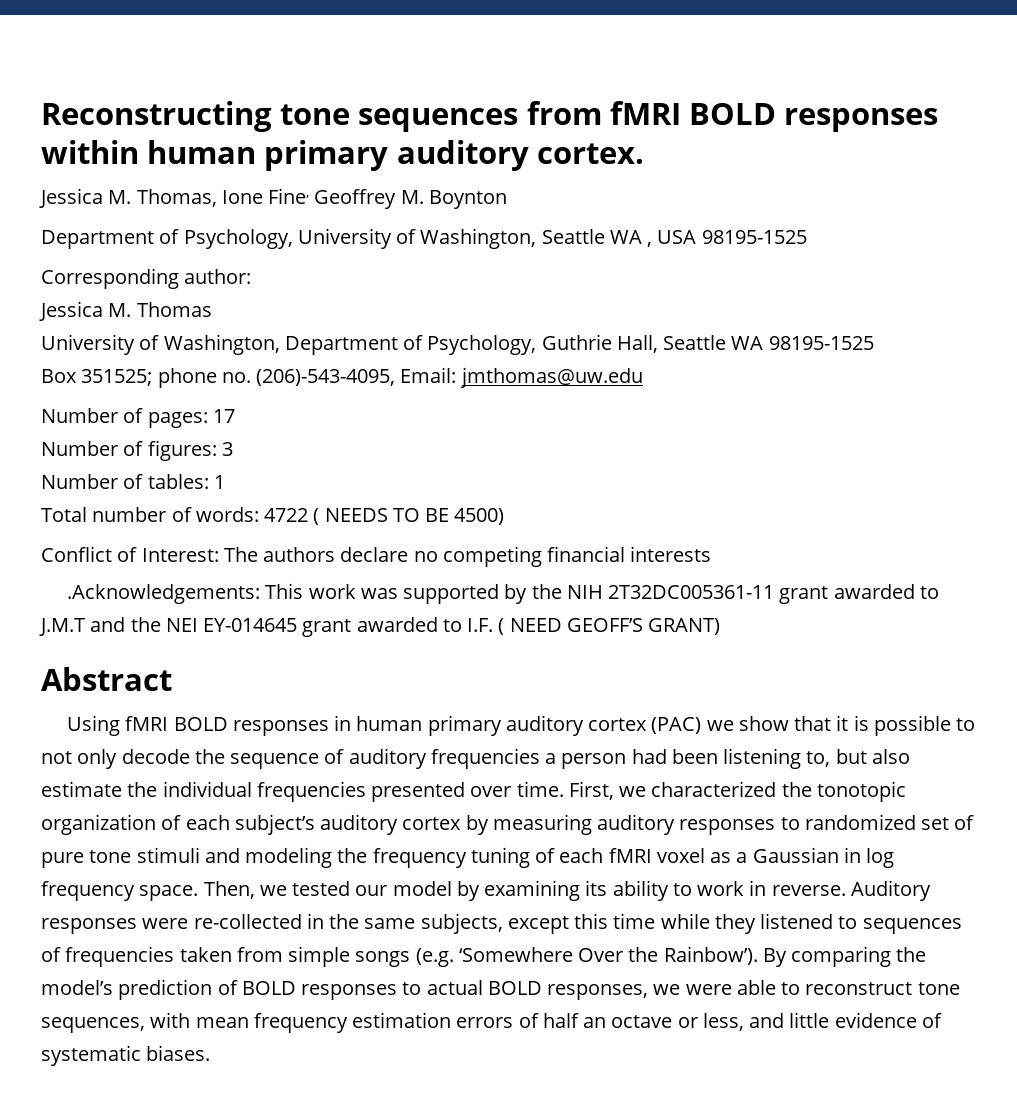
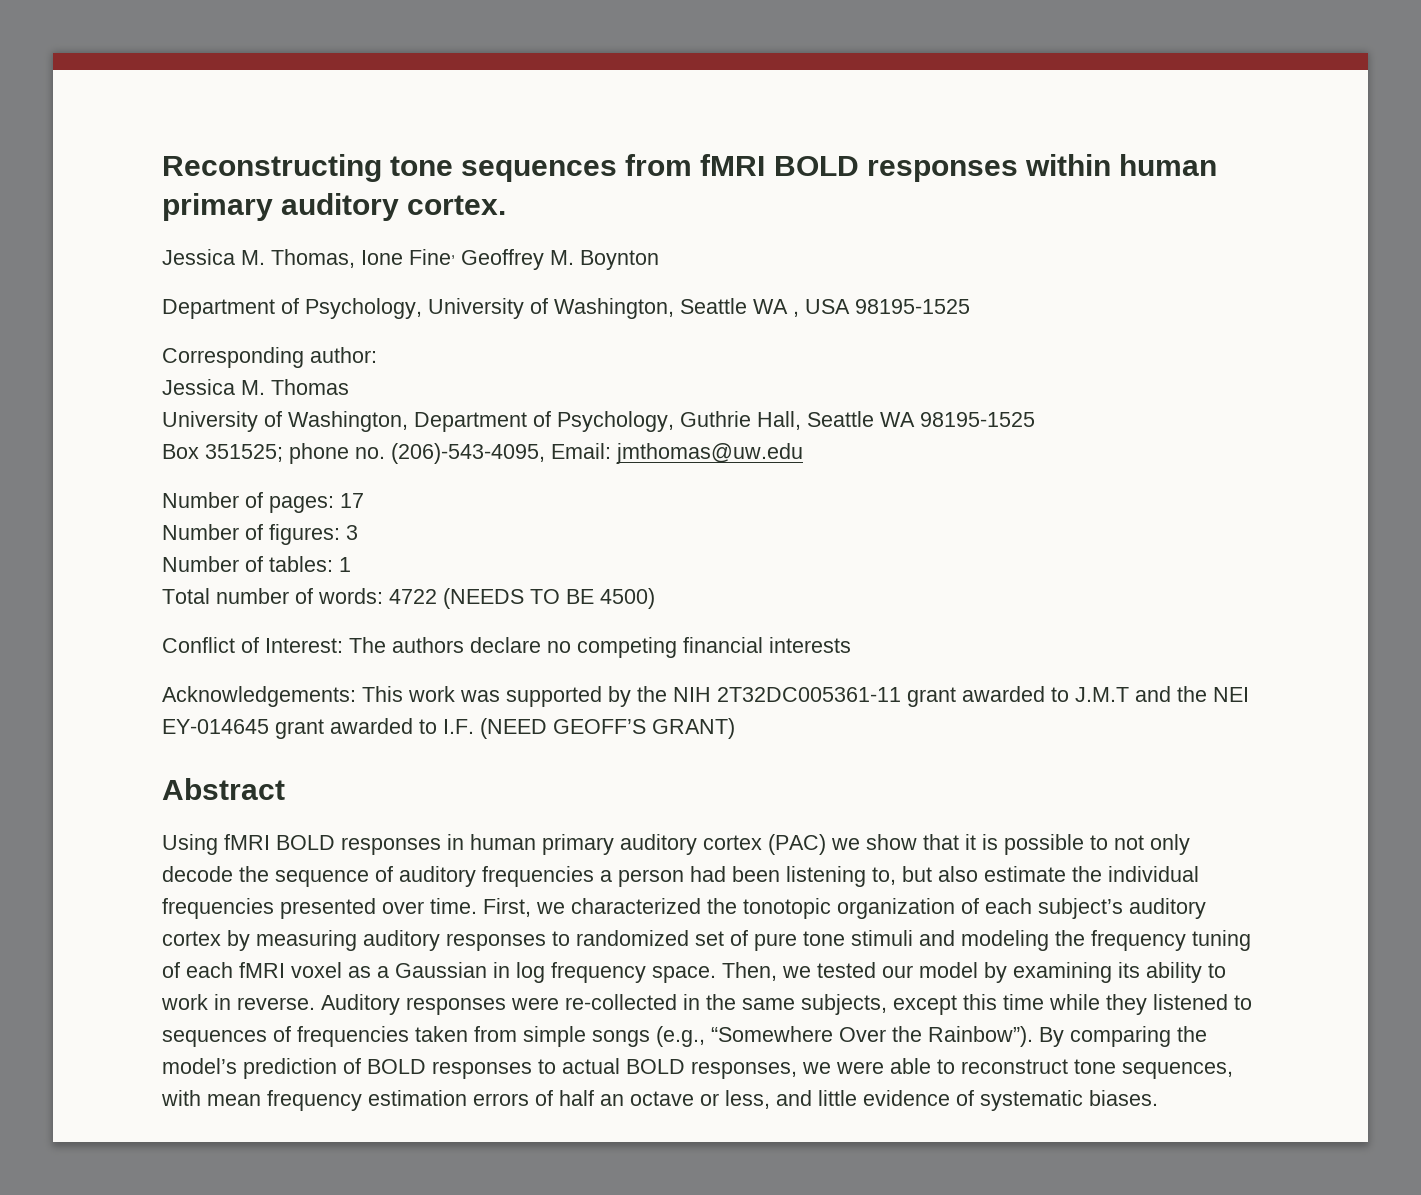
[313,508,388,525] ( NEEDS -> [443,588,524,609] (NEEDS
[67,584,261,604] .Acknowledgements: -> [162,686,356,707] Acknowledgements:
[498,618,562,635] ( NEED -> [480,718,547,739] (NEED
[415,947,573,967] (e.g. ‘Somewhere -> [656,1026,833,1047] (e.g., “Somewhere
[663,946,758,965] Rainbow’). -> [928,1026,1033,1047] Rainbow”).

